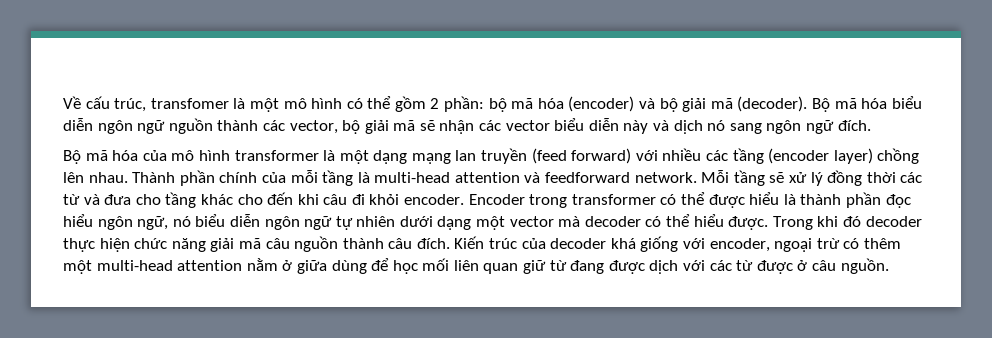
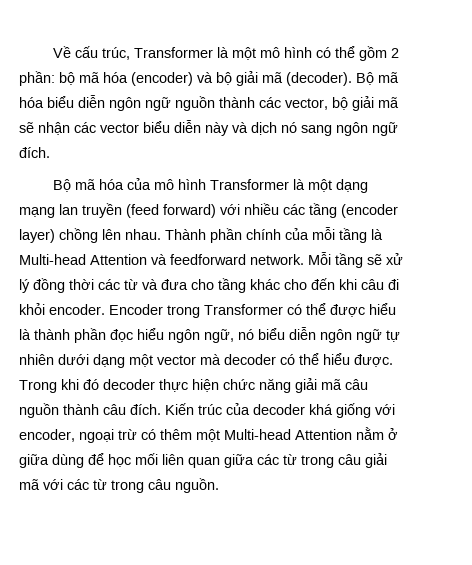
[150,98,229,109] transfomer -> [134,47,214,58] Transformer
[234,150,319,161] transformer -> [210,179,290,190] Transformer
[374,172,520,183] multi-head attention -> [19,254,147,265] Multi-head Attention
[571,194,656,205] transformer -> [204,304,283,315] Transformer
[96,260,243,271] multi-head attention -> [224,429,352,440] Multi-head Attention
[523,260,679,274] giữ từ đang được dịch -> [224,453,387,468] [19,479,40,490] giữa các từ trong câu giải mã
[756,260,808,274] được ở -> [111,480,144,493] trong

